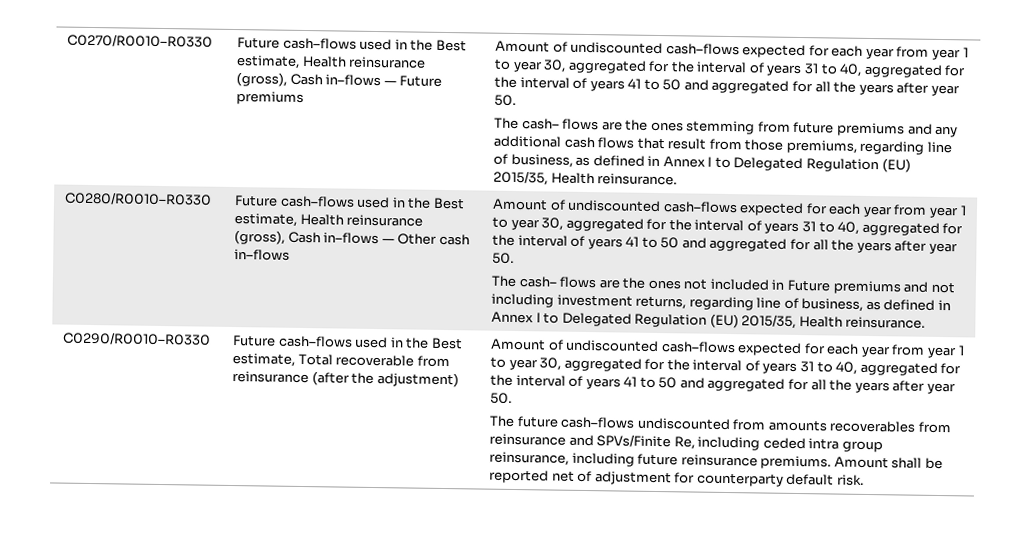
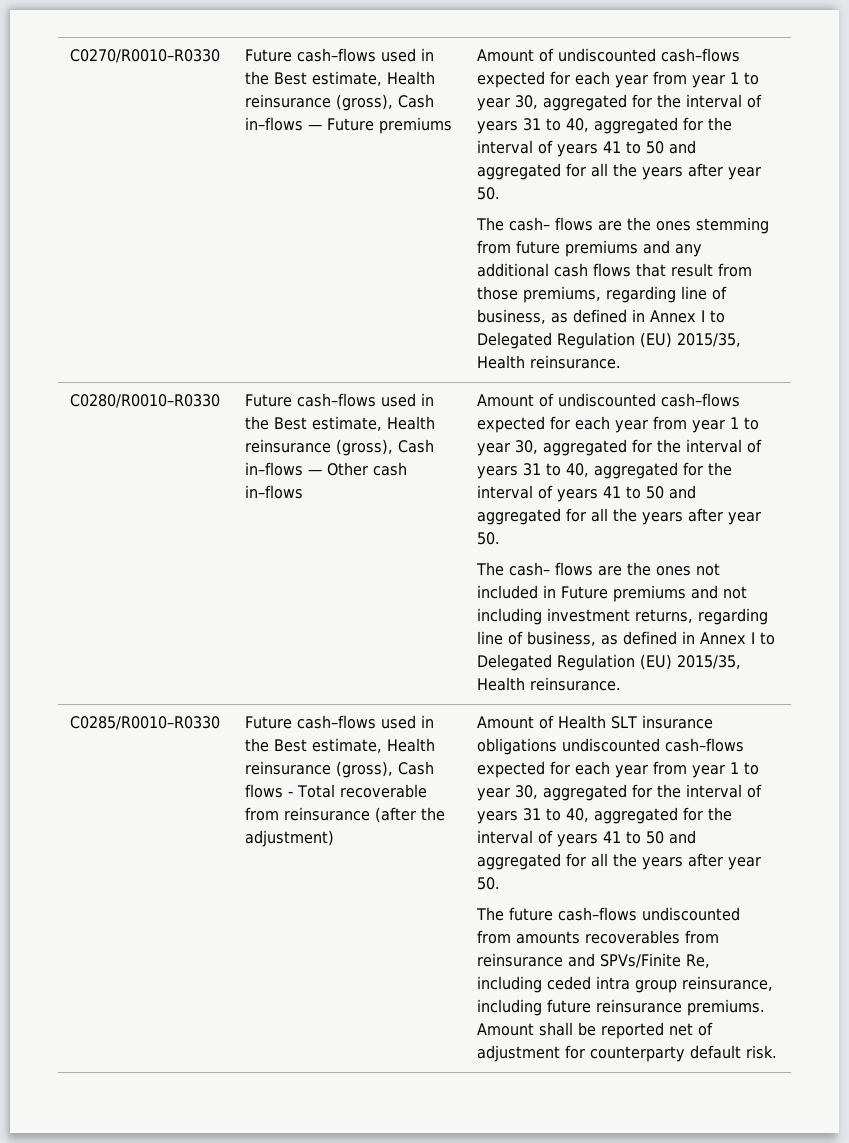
[63,331,212,346] [232,335,463,350] [232,353,296,367] C0290/R0010–R0330 | Future cash–flows used in the Best estimate, -> [70,716,221,730] [245,715,435,729] [245,738,436,753] [245,761,435,778] [245,784,294,798] C0285/R0010–R0330 | Future cash–flows used in the Best estimate, Health reinsurance (gross), Cash flows -
(564, 345) none -> [558,715,714,729] [477,738,558,755] Health SLT insurance obligations

